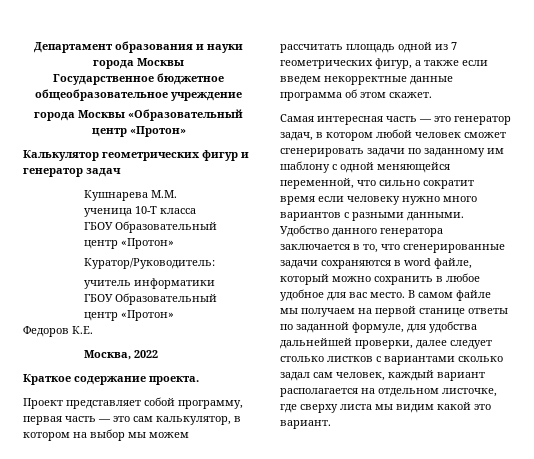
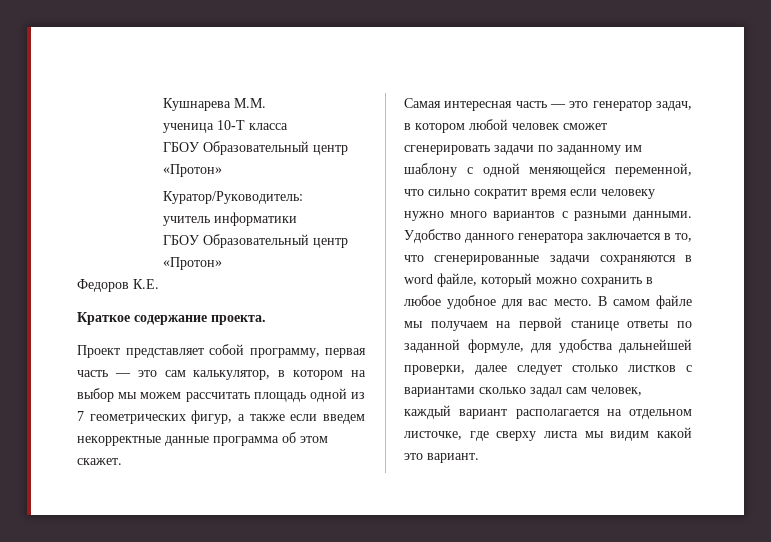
[34,41,243,53] [93,58,184,69] [53,73,224,85] [35,89,242,101] [34,109,243,121] [91,126,186,137] [23,150,249,161] [23,168,121,177] Департамент образования и науки города Москвы // Государственное бюджетное общеобразовательное учреждение // города Москвы «Образовательный центр «Протон» // Калькулятор геометрических фигур и генератор задач // -> (163, 104) none
[84,350,159,360] // Москва, 2022 -> (159, 284) none

